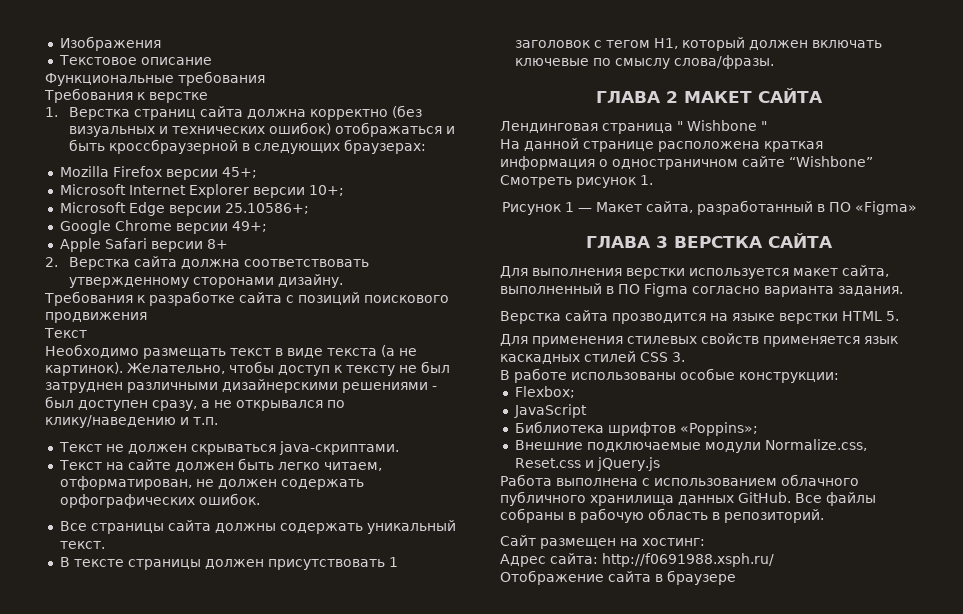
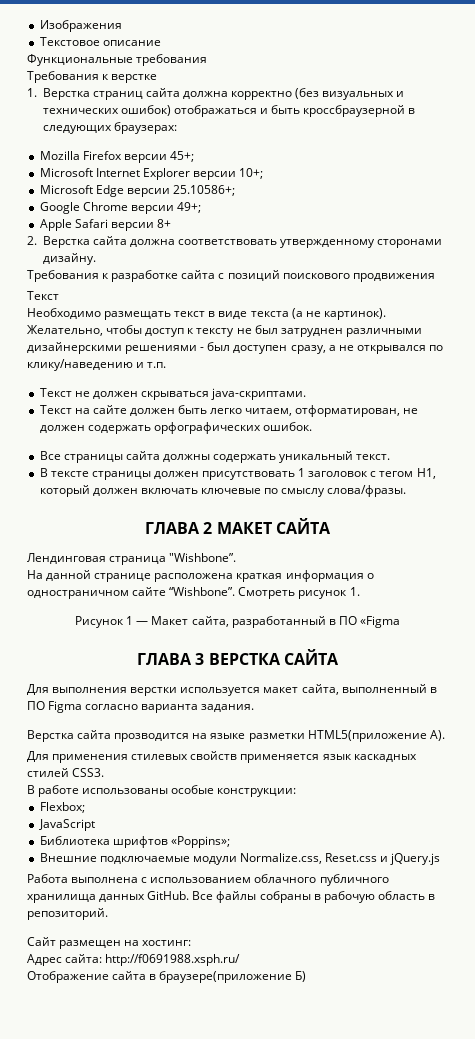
[677,120,767,131] " Wishbone " -> [169,553,237,562] "Wishbone”.
[789,156,873,167] “Wishbone” -> [169,587,236,596] “Wishbone”.
[854,201,917,215] «Figma» -> [359,616,400,628] «Figma
[779,311,899,324] верстки HTML 5. -> [248,730,445,742] разметки HTML5(приложение А).
[640,352,685,362] CSS 3. -> [72,768,105,777] CSS3.
[667,570,736,585] браузере -> [159,971,307,983] браузере(приложение Б)

